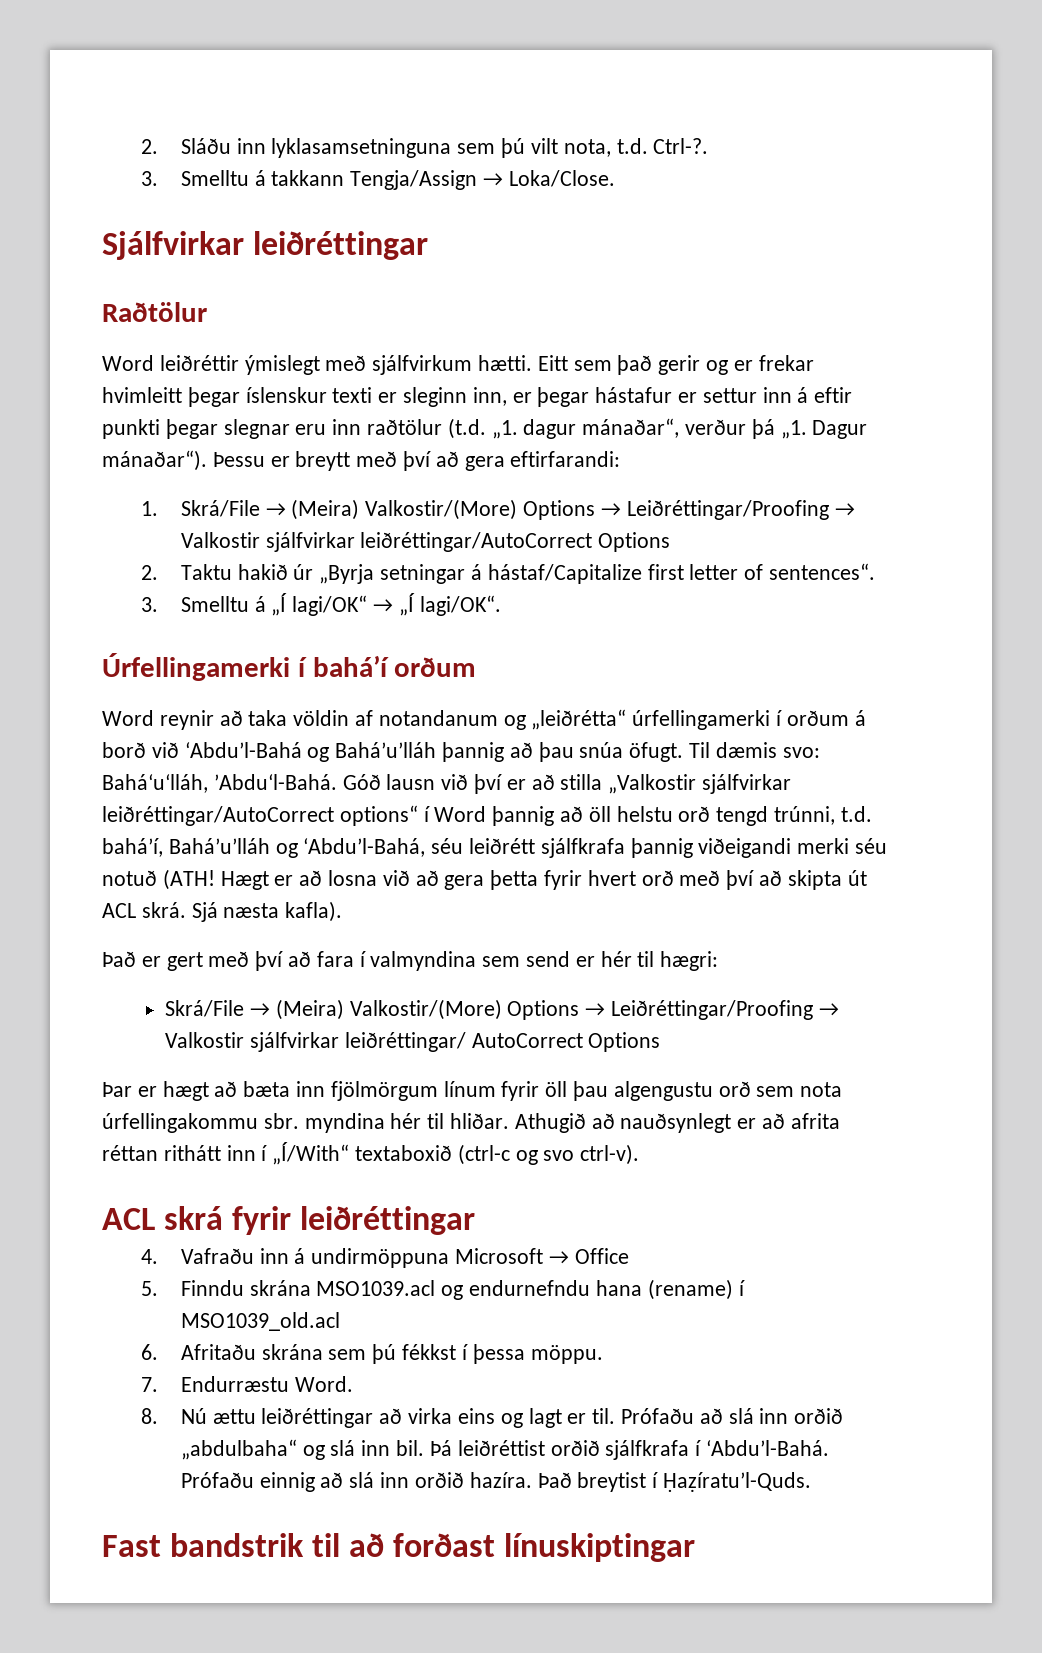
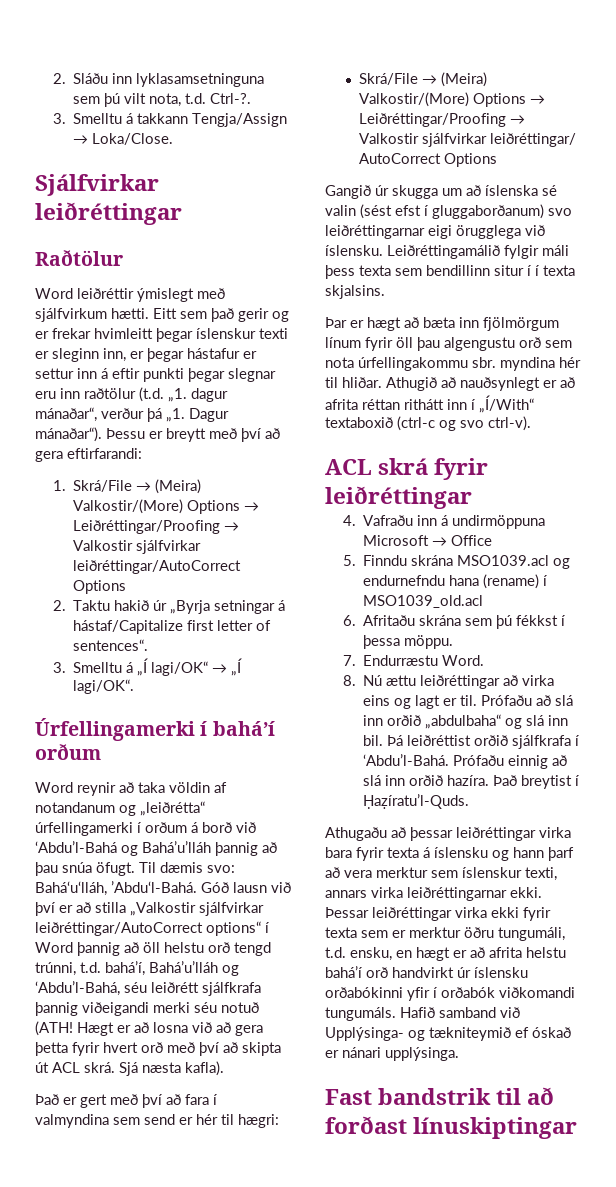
(661, 1042) none -> [325,185,557,199] [325,204,572,219] [325,225,545,239] [325,245,569,259] [325,265,575,279] [325,285,385,299] // Gangið úr skugga um að íslenska sé valin (sést efst í gluggaborðanum) svo leiðréttingarnar eigi örugglega við íslensku. Leiðréttingamálið fylgir máli þess texta sem bendillinn situr í í texta skjalsins.
(811, 1482) none -> [325,827,571,841] [325,847,574,861] [325,867,557,881] [325,887,542,901] [325,907,551,921] [325,927,565,941] [325,947,566,961] [325,966,528,978] [325,987,575,1001] [325,1007,520,1021] [325,1027,571,1041] [325,1047,459,1061] // Athugaðu að þessar leiðréttingar virka bara fyrir texta á íslensku og hann þarf að vera merktur sem íslenskur texti, annars virka leiðréttingarnar ekki. Þessar leiðréttingar virka ekki fyrir texta sem er merktur öðru tungumáli, t.d. ensku, en hægt er að afrita helstu bahá’í orð handvirkt úr íslensku orðabókinni yfir í orðabók viðkomandi tungumáls. Hafið samband við Upplýsinga- og tækniteymið ef óskað er nánari upplýsinga.

